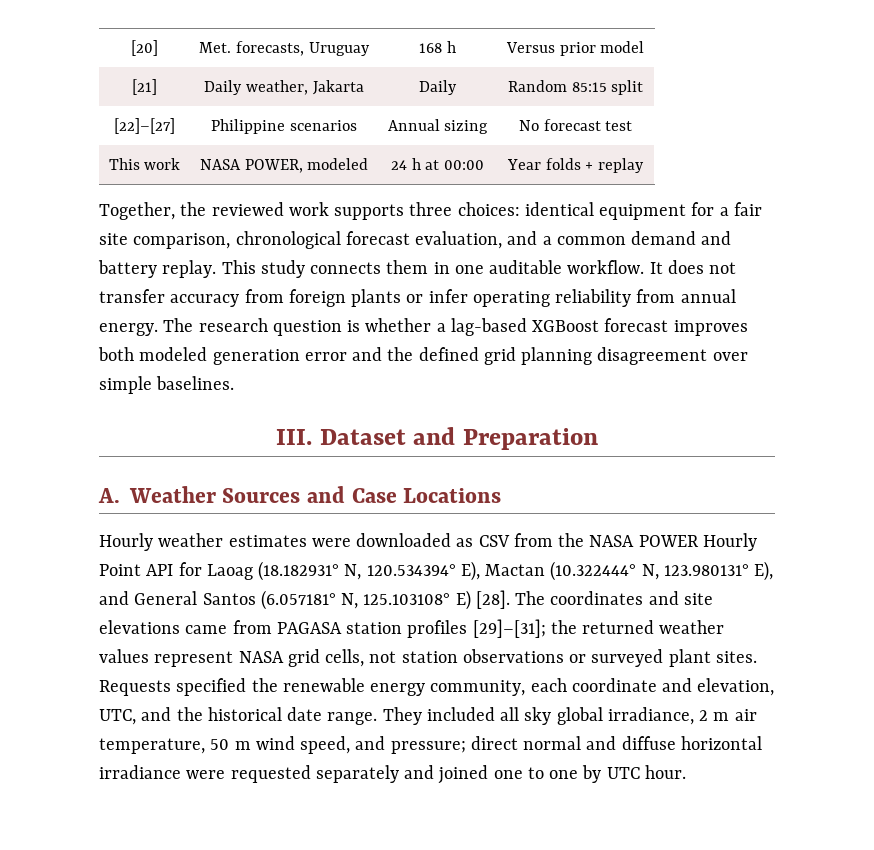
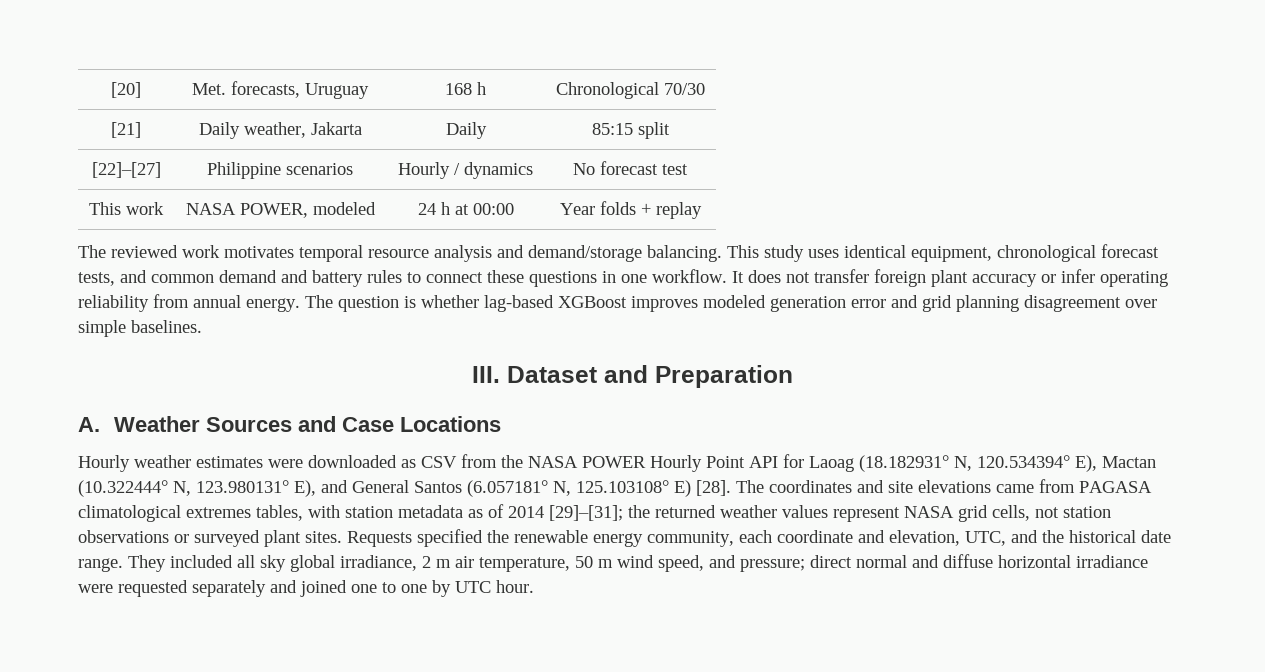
[505,41,645,56] Versus prior model -> [555,82,705,99] Chronological 70/30
[507,80,567,92] Random -> (487, 130) none
[387,119,489,134] Annual sizing -> [397,162,533,179] Hourly / dynamics
[99,202,762,220] [99,231,732,249] [98,260,429,278] Together, the reviewed work supports three choices: identical equipment for a fair site comparison, chronological forecast evaluation, and a common demand and battery replay. This study connects them -> [78,244,1159,262] [78,270,597,287] The reviewed work motivates temporal resource analysis and demand/storage balancing. This study uses identical equipment, chronological forecast tests, and common demand and battery rules to connect these questions
[489,260,563,274] auditable -> (647, 278) none
[170,289,402,307] accuracy from foreign plants -> [874,269,1037,287] foreign plant accuracy
[198,318,268,332] research -> (333, 301) none
[436,323,446,332] a -> (479, 301) none
[604,318,748,336] [98,347,134,361] forecast improves both -> [631,296,698,312] improves
[387,347,479,361] the defined -> (918, 301) none
[346,620,468,638] station profiles -> [78,504,544,522] climatological extremes tables, with station metadata as of 2014

